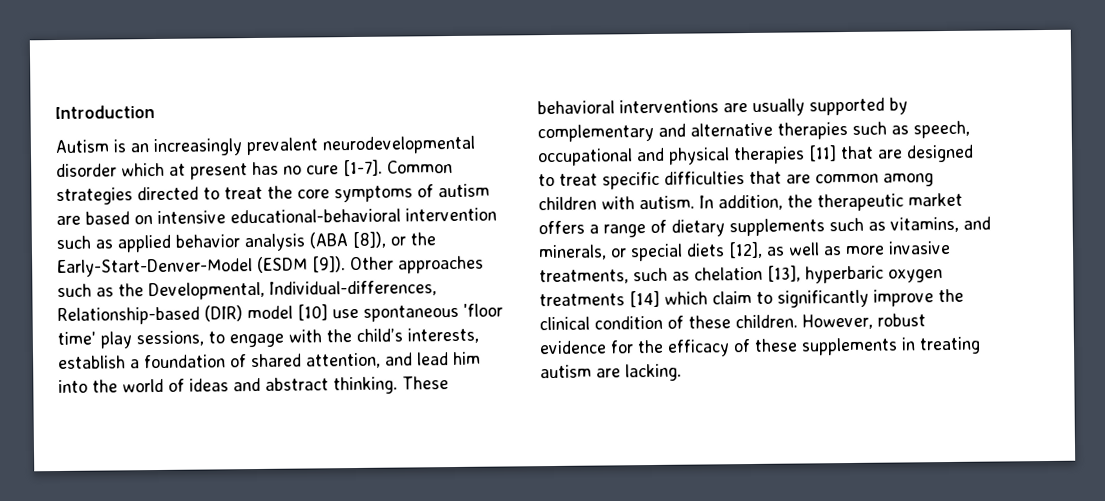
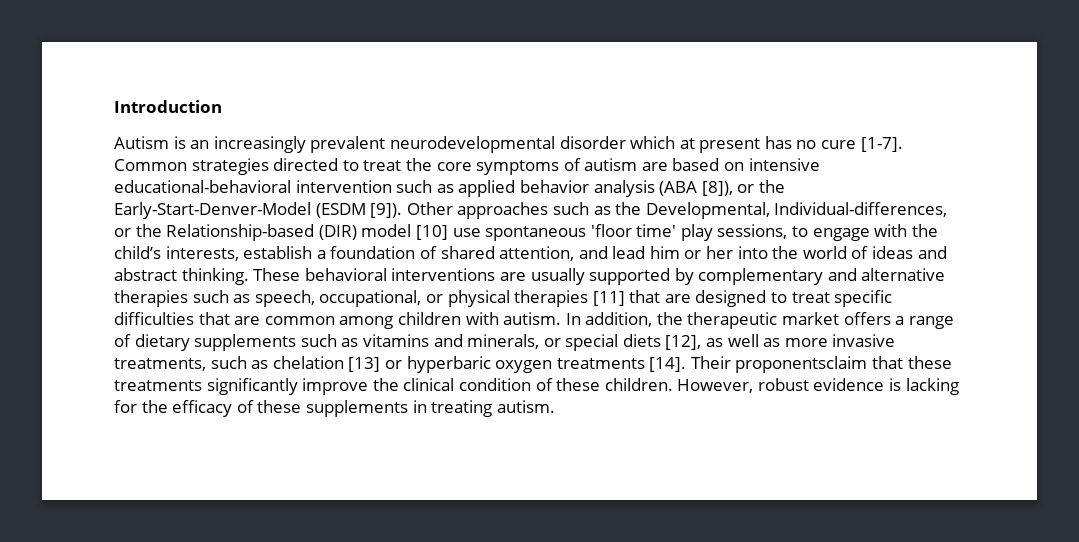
(437, 288) none -> [114,224,162,237] or the
(481, 358) none -> [684,246,734,259] or her
[537,147,665,167] occupational and -> [319,290,443,307] occupational, or
[890,216,959,233] vitamins, -> [362,334,429,347] vitamins
[767,265,801,282] [13], -> [348,357,402,372] [13] or
[629,290,773,308] [14] which claim to -> [649,356,952,373] [114,380,202,391] [14]. Their proponentsclaim that these treatments
(607, 347) none -> [889,378,959,395] is lacking
[540,363,682,382] autism are lacking. -> [496,400,555,413] autism.

